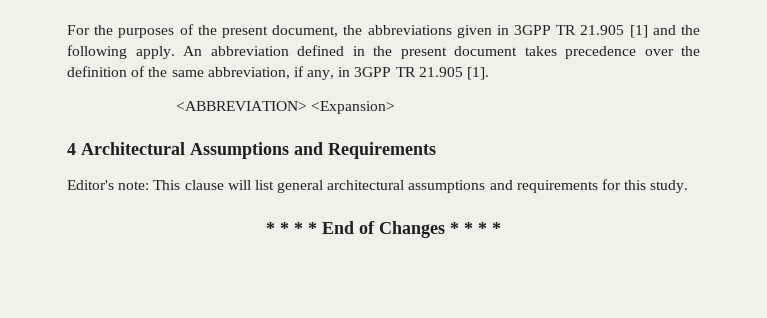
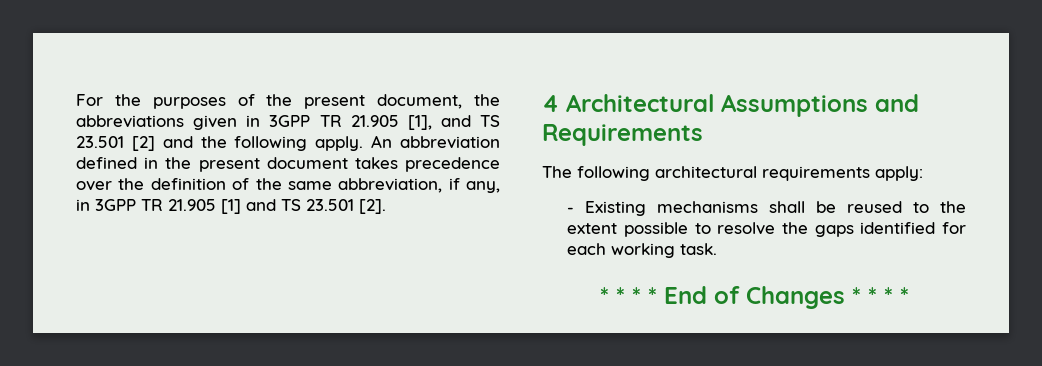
[629,25,648,38] [1] -> [407,115,500,130] [76,136,155,151] [1], and TS 23.501 [2]
[467,67,490,80] [175,101,395,114] [1]. // <ABBREVIATION> <Expansion> -> [221,199,386,214] [1] and TS 23.501 [2].
[67,179,689,193] Editor's note: This clause will list general architectural assumptions and requirements for this study. -> [542,166,923,181] [567,201,966,216] [567,222,966,237] [567,243,718,258] The following architectural requirements apply: // - Existing mechanisms shall be reused to the extent possible to resolve the gaps identified for each working task.

